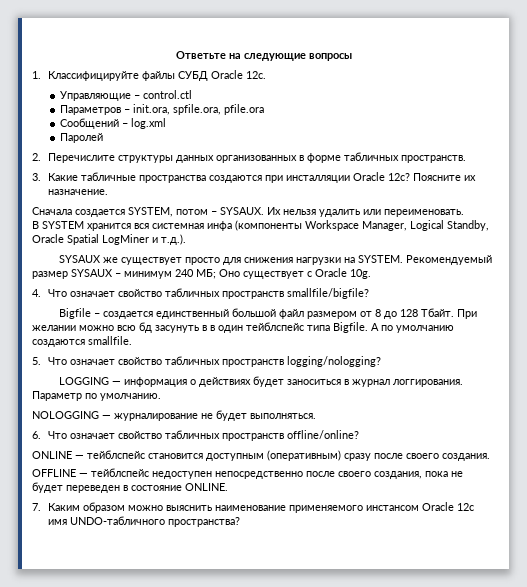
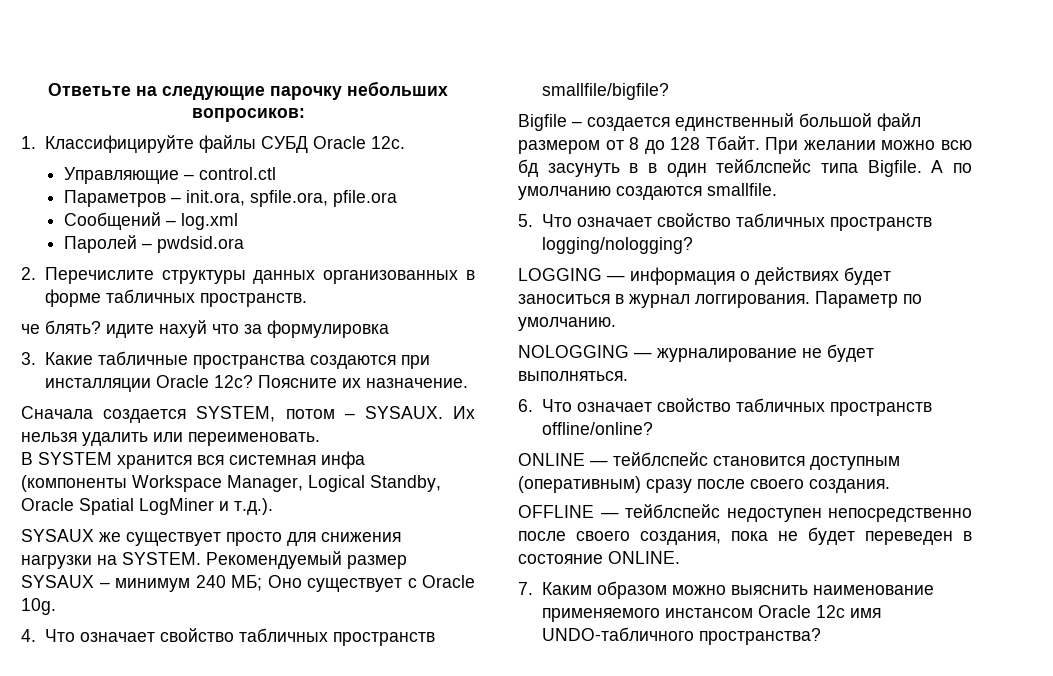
[308,53,352,61] вопросы -> [270,81,448,100] [191,108,305,122] парочку небольших вопросиков:
(104, 138) none -> [142,236,245,253] – pwdsid.ora
(467, 159) none -> [21,320,389,338] // че блять? идите нахуй что за формулировка

